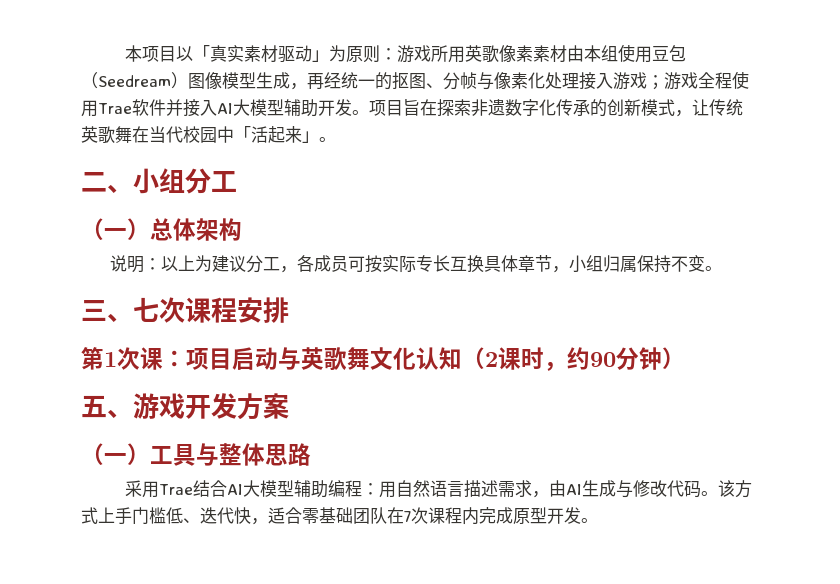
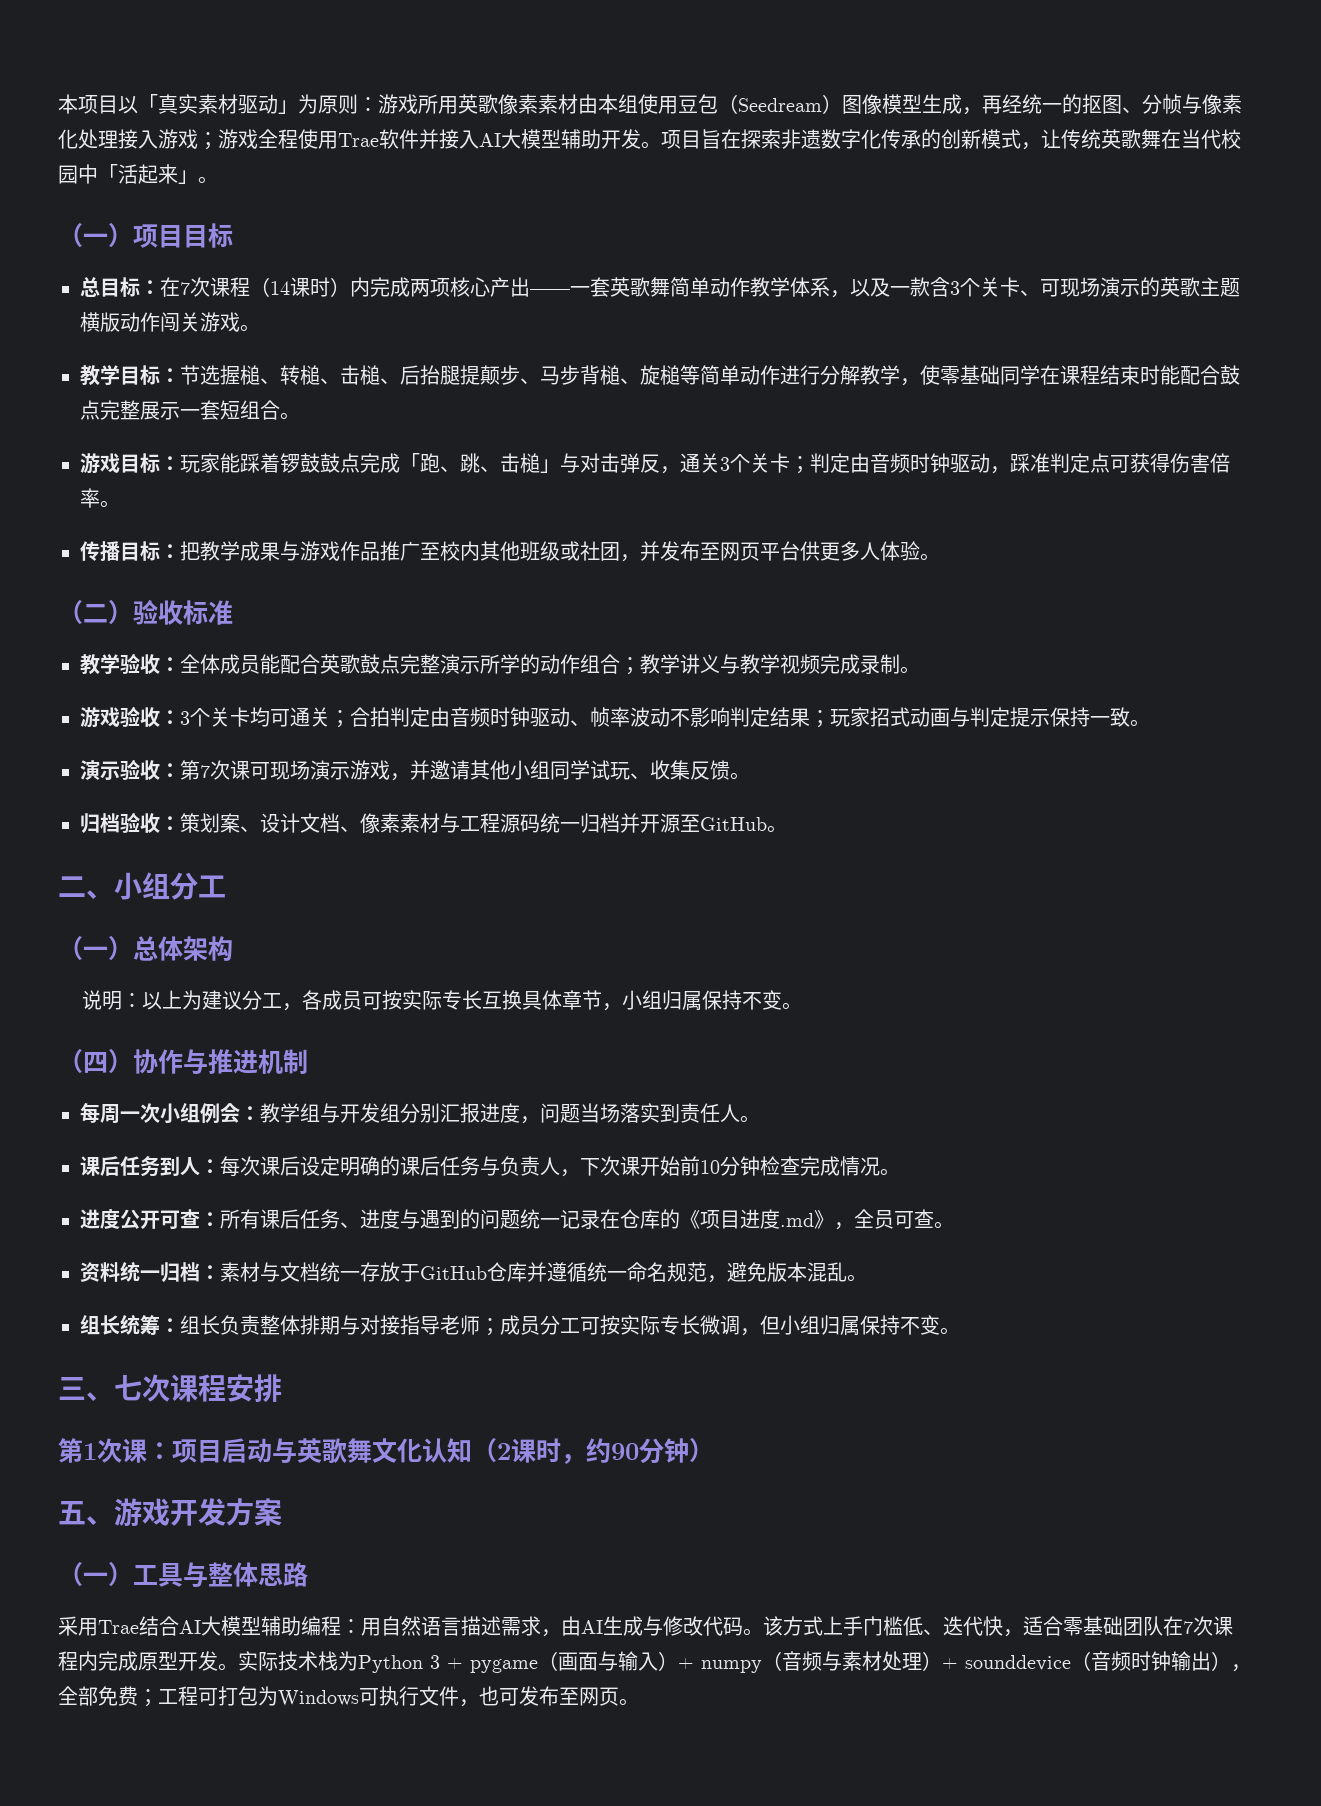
(336, 139) none -> [58,223,233,248] [80,277,1240,298] [80,312,260,332] [80,365,1240,386] [80,400,300,420] [80,453,1230,474] [80,488,120,508] [80,541,940,562] [58,600,233,625] [80,653,920,675] [80,706,1150,728] [80,759,750,781] [80,812,787,834] // （一）项目目标 // 总目标：在7次课程（14课时）内完成两项核心产出——一套英歌舞简单动作教学体系，以及一款含3个关卡、可现场演示的英歌主题横版动作闯关游戏。 // 教学目标：节选握槌、转槌、击槌、后抬腿提颠步、马步背槌、旋槌等简单动作进行分解教学，使零基础同学在课程结束时能配合鼓点完整展示一套短组合。 // 游戏目标：玩家能踩着锣鼓鼓点完成「跑、跳、击槌」与对击弹反，通关3个关卡；判定由音频时钟驱动，踩准判定点可获得伤害倍率。 // 传播目标：把教学成果与游戏作品推广至校内其他班级或社团，并发布至网页平台供更多人体验。 // （二）验收标准 // 教学验收：全体成员能配合英歌鼓点完整演示所学的动作组合；教学讲义与教学视频完成录制。 // 游戏验收：3个关卡均可通关；合拍判定由音频时钟驱动、帧率波动不影响判定结果；玩家招式动画与判定提示保持一致。 // 演示验收：第7次课可现场演示游戏，并邀请其他小组同学试玩、收集反馈。 // 归档验收：策划案、设计文档、像素素材与工程源码统一归档并开源至GitHub。
(723, 268) none -> [58,1049,308,1074] [80,1102,760,1124] [80,1156,900,1177] [80,1209,954,1230] [80,1261,867,1283] [80,1314,960,1336] // （四）协作与推进机制 // 每周一次小组例会：教学组与开发组分别汇报进度，问题当场落实到责任人。 // 课后任务到人：每次课后设定明确的课后任务与负责人，下次课开始前10分钟检查完成情况。 // 进度公开可查：所有课后任务、进度与遇到的问题统一记录在仓库的《项目进度.md》，全员可查。 // 资料统一归档：素材与文档统一存放于GitHub仓库并遵循统一命名规范，避免版本混乱。 // 组长统筹：组长负责整体排期与对接指导老师；成员分工可按实际专长微调，但小组归属保持不变。
(598, 520) none -> [238,1651,1251,1673] [58,1686,639,1707] 实际技术栈为Python 3 + pygame（画面与输入）+ numpy（音频与素材处理）+ sounddevice（音频时钟输出），全部免费；工程可打包为Windows可执行文件，也可发布至网页。

